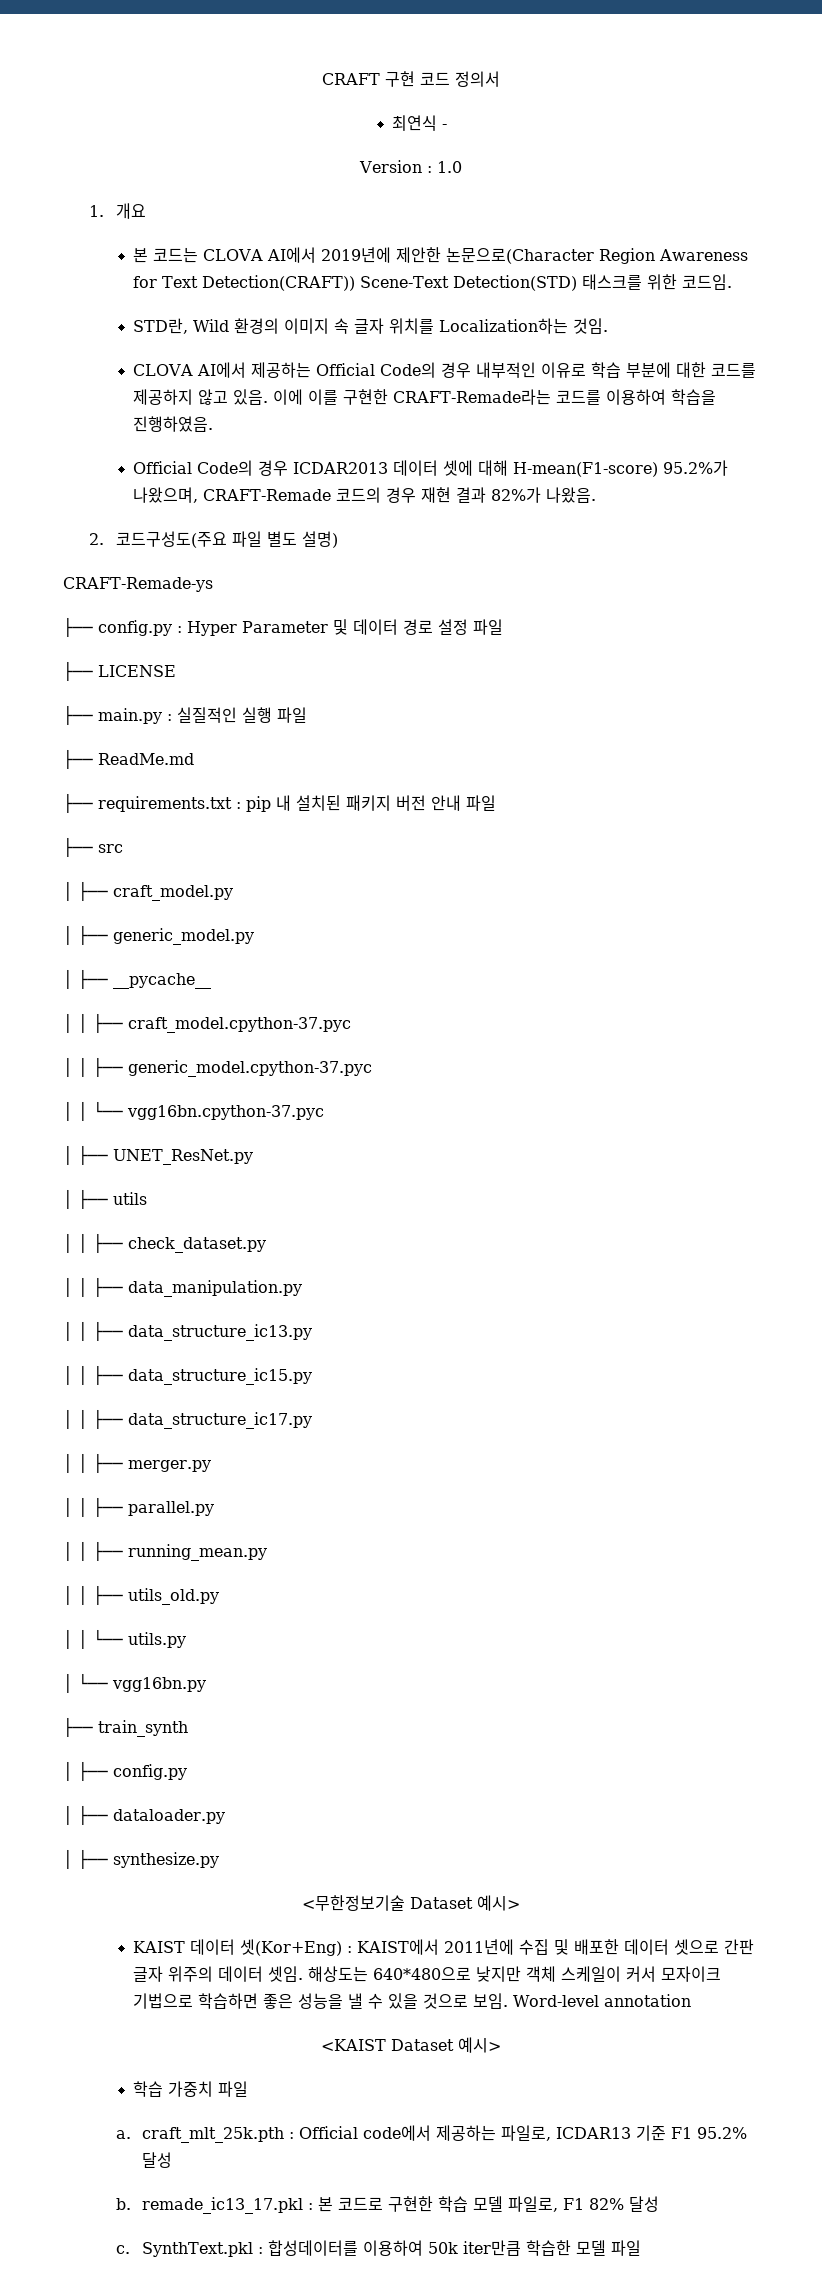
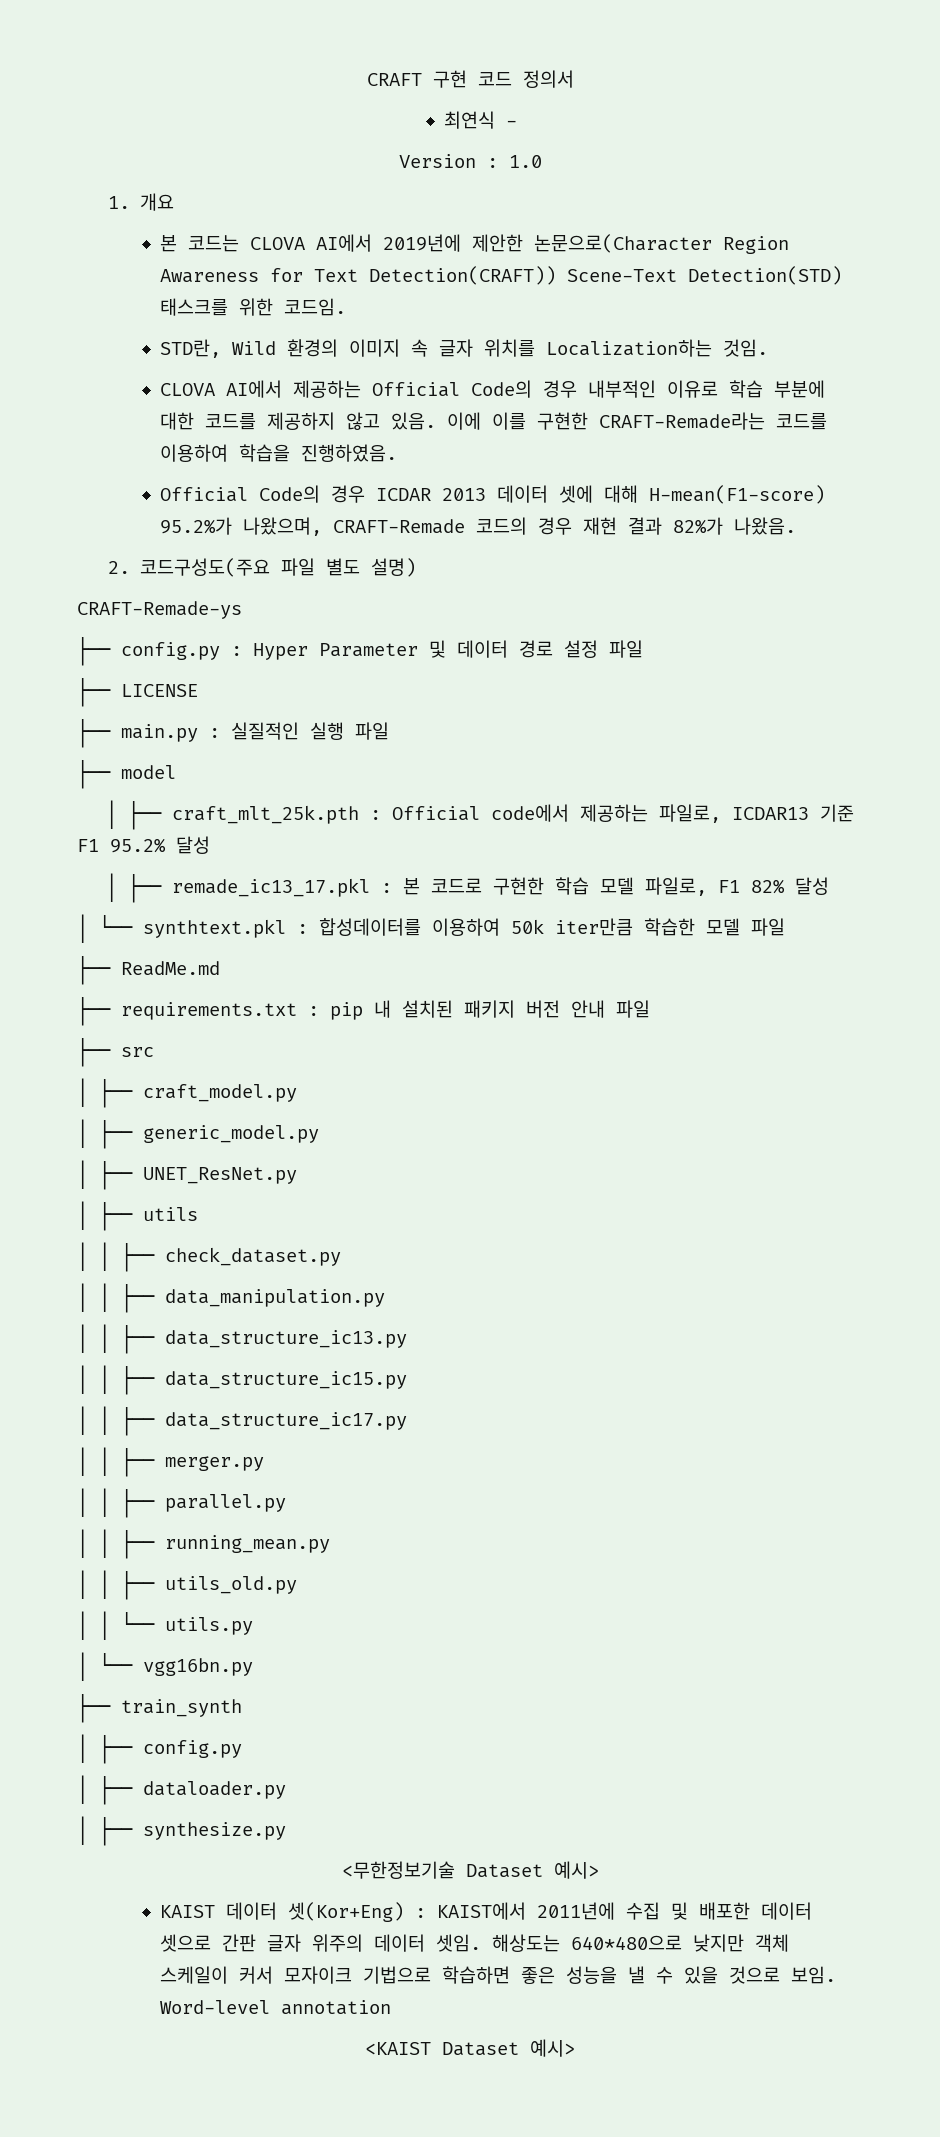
[293,462,389,474] ICDAR2013 -> [375,488,486,501] ICDAR 2013
(307, 715) none -> [77,760,176,789] [105,800,854,830] [77,836,210,854] [105,873,829,903] [77,914,785,943] // ├── model // │ ├── craft_mlt_25k.pth : Official code에서 제공하는 파일로, ICDAR13 기준 F1 95.2% 달성 // │ ├── remade_ic13_17.pkl : 본 코드로 구현한 학습 모델 파일로, F1 82% 달성 // │ └── synthtext.pkl : 합성데이터를 이용하여 50k iter만큼 학습한 모델 파일
[63,969,211,989] [63,1013,351,1033] [63,1057,372,1077] [63,1101,324,1121] // │ ├── __pycache__ // │ │ ├── craft_model.cpython-37.pyc // │ │ ├── generic_model.cpython-37.pyc // │ │ └── vgg16bn.cpython-37.pyc -> (319, 1134) none
[133,2081,249,2097] [115,2125,748,2143] [142,2152,173,2168] [115,2196,660,2214] [115,2240,642,2257] // 학습 가중치 파일 // a. craft_mlt_25k.pth : Official code에서 제공하는 파일로, ICDAR13 기준 F1 95.2% 달성 // b. remade_ic13_17.pkl : 본 코드로 구현한 학습 모델 파일로, F1 82% 달성 // c. SynthText.pkl : 합성데이터를 이용하여 50k iter만큼 학습한 모델 파일 -> (575, 2048) none

